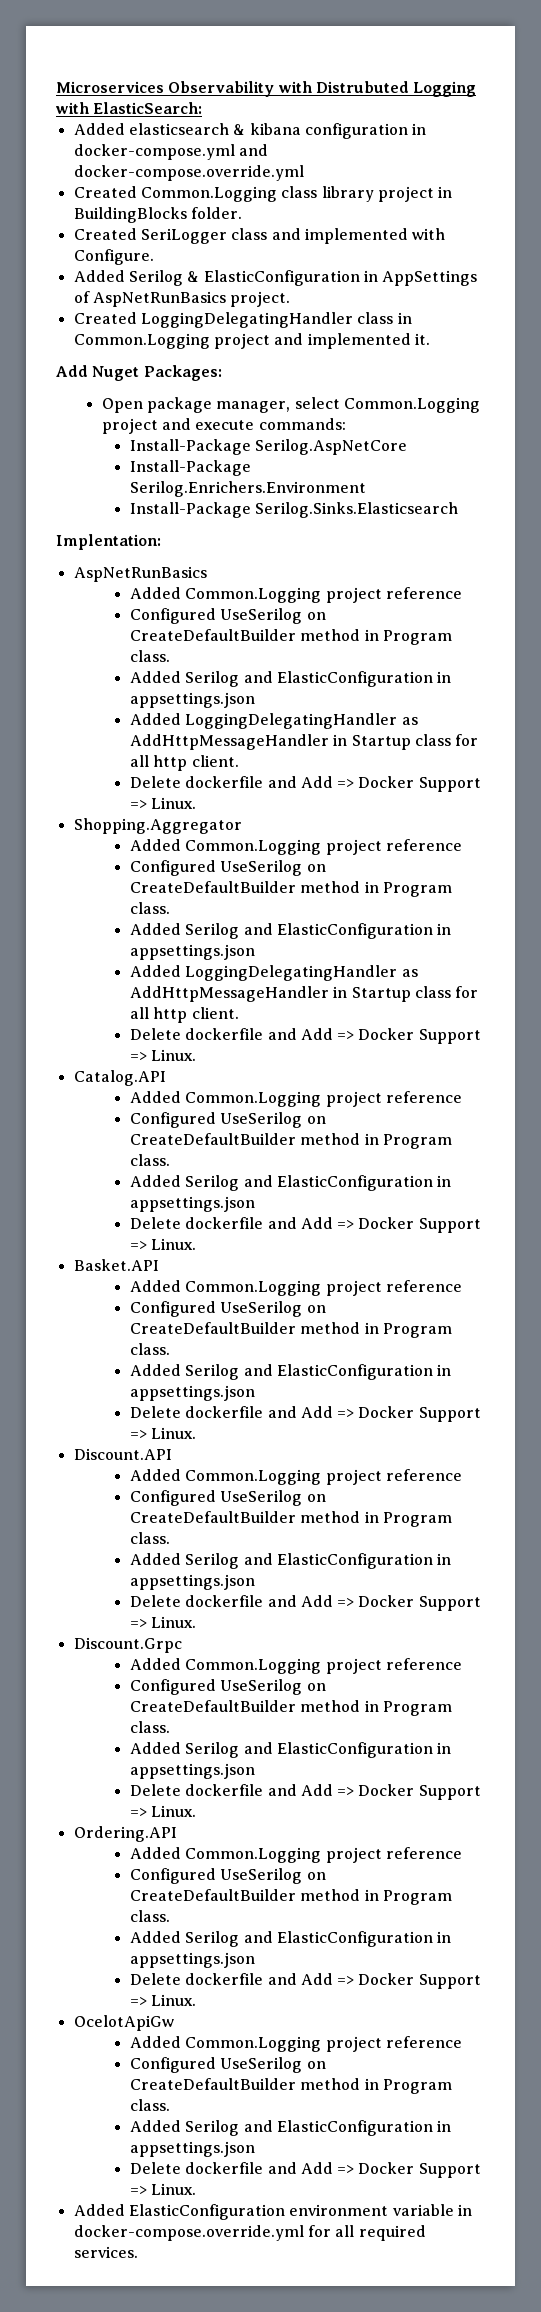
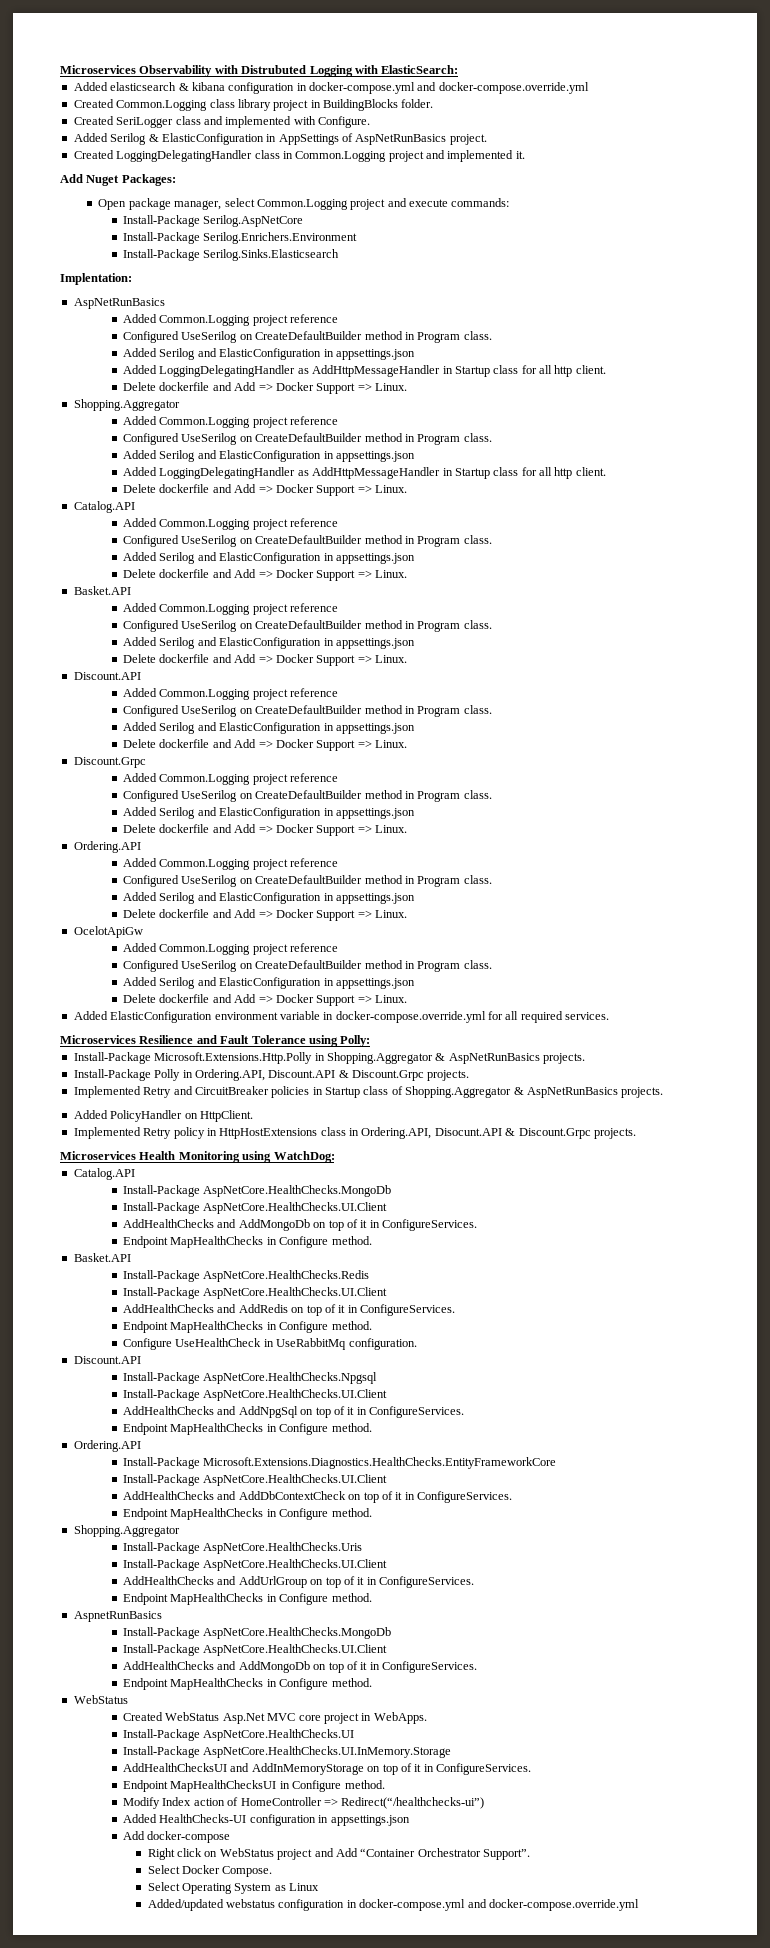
(138, 2252) none -> [60,1035,371,1047] [73,1052,585,1064] [73,1069,470,1081] [73,1086,664,1098] [73,1110,253,1122] [73,1127,636,1139] [60,1151,335,1163] [73,1168,135,1180] [123,1185,392,1197] [123,1202,388,1214] [123,1219,478,1231] [123,1236,372,1248] [73,1253,131,1262] [123,1270,370,1282] [123,1287,388,1299] [123,1304,456,1316] [123,1321,372,1333] [123,1338,417,1350] [73,1356,141,1364] [123,1372,378,1384] [123,1389,388,1401] [123,1406,465,1418] [123,1423,372,1435] [73,1440,141,1452] [123,1457,557,1469] [123,1474,388,1486] [123,1491,513,1503] [123,1508,372,1520] [73,1525,180,1537] [123,1542,363,1554] [123,1559,388,1571] [123,1576,475,1588] [123,1593,372,1605] [73,1611,162,1622] [123,1627,392,1639] [123,1644,388,1656] [123,1661,478,1673] [123,1678,372,1690] [73,1695,128,1704] [123,1712,427,1724] [123,1729,355,1741] [123,1746,452,1758] [123,1763,532,1775] [123,1780,385,1792] [123,1797,485,1809] [123,1814,410,1826] [123,1831,231,1843] [147,1848,531,1860] [147,1865,273,1877] [147,1882,320,1894] [147,1899,639,1911] // Microservices Resilience and Fault Tolerance using Polly: // Install-Package Microsoft.Extensions.Http.Polly in Shopping.Aggregator & AspNetRunBasics projects. // Install-Package Polly in Ordering.API, Discount.API & Discount.Grpc projects. // Implemented Retry and CircuitBreaker policies in Startup class of Shopping.Aggregator & AspNetRunBasics projects. // Added PolicyHandler on HttpClient. // Implemented Retry policy in HttpHostExtensions class in Ordering.API, Disocunt.API & Discount.Grpc projects. // Microservices Health Monitoring using WatchDog: // Catalog.API // Install-Package AspNetCore.HealthChecks.MongoDb // Install-Package AspNetCore.HealthChecks.UI.Client // AddHealthChecks and AddMongoDb on top of it in ConfigureServices. // Endpoint MapHealthChecks in Configure method. // Basket.API // Install-Package AspNetCore.HealthChecks.Redis // Install-Package AspNetCore.HealthChecks.UI.Client // AddHealthChecks and AddRedis on top of it in ConfigureServices. // Endpoint MapHealthChecks in Configure method. // Configure UseHealthCheck in UseRabbitMq configuration. // Discount.API // Install-Package AspNetCore.HealthChecks.Npgsql // Install-Package AspNetCore.HealthChecks.UI.Client // AddHealthChecks and AddNpgSql on top of it in ConfigureServices. // Endpoint MapHealthChecks in Configure method. // Ordering.API // Install-Package Microsoft.Extensions.Diagnostics.HealthChecks.EntityFrameworkCore // Install-Package AspNetCore.HealthChecks.UI.Client // AddHealthChecks and AddDbContextCheck on top of it in ConfigureServices. // Endpoint MapHealthChecks in Configure method. // Shopping.Aggregator // Install-Package AspNetCore.HealthChecks.Uris // Install-Package AspNetCore.HealthChecks.UI.Client // AddHealthChecks and AddUrlGroup on top of it in ConfigureServices. // Endpoint MapHealthChecks in Configure method. // AspnetRunBasics // Install-Package AspNetCore.HealthChecks.MongoDb // Install-Package AspNetCore.HealthChecks.UI.Client // AddHealthChecks and AddMongoDb on top of it in ConfigureServices. // Endpoint MapHealthChecks in Configure method. // WebStatus // Created WebStatus Asp.Net MVC core project in WebApps. // Install-Package AspNetCore.HealthChecks.UI // Install-Package AspNetCore.HealthChecks.UI.InMemory.Storage // AddHealthChecksUI and AddInMemoryStorage on top of it in ConfigureServices. // Endpoint MapHealthChecksUI in Configure method. // Modify Index action of HomeController => Redirect(“/healthchecks-ui”) // Added HealthChecks-UI configuration in appsettings.json // Add docker-compose // Right click on WebStatus project and Add “Container Orchestrator Support”. // Select Docker Compose. // Select Operating System as Linux // Added/updated webstatus configuration in docker-compose.yml and docker-compose.override.yml

